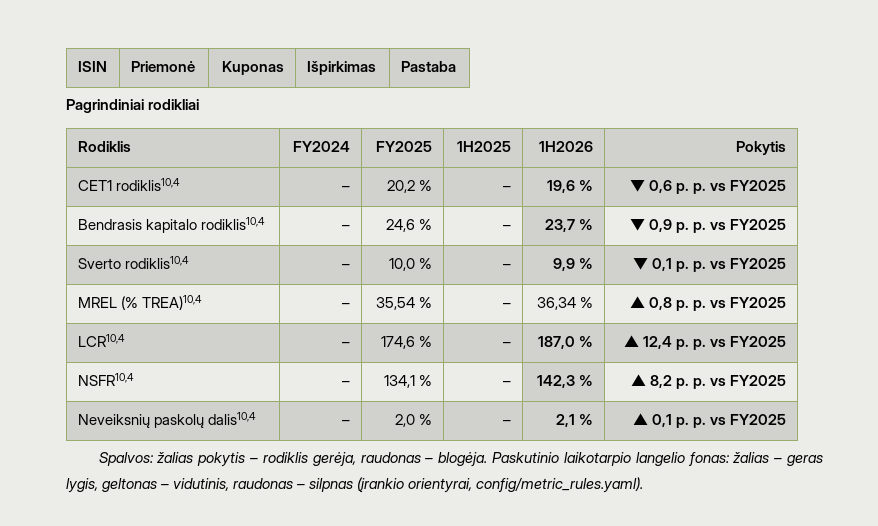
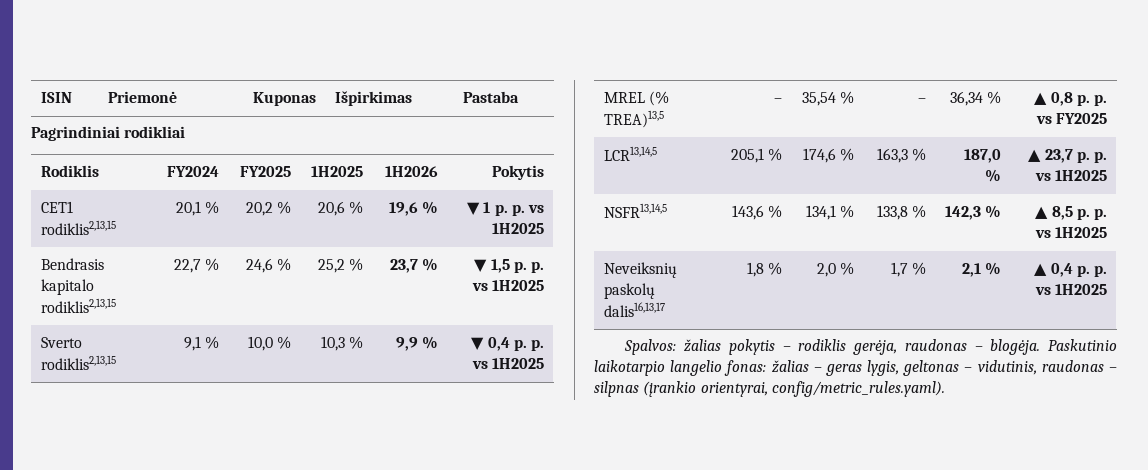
[116,178,181,191] [342,186,351,191] rodiklis10,4 | – -> [40,220,116,235] [176,201,220,216] rodiklis2,13,15 | 20,1 %
[503,186,512,191] – -> [318,201,364,216] 20,6 %
[648,180,787,194] 0,6 p. p. vs FY2025 -> [483,202,545,216] [492,223,545,234] 1 p. p. vs 1H2025
[201,217,266,230] [342,225,351,230] rodiklis10,4 | – -> [40,298,116,313] [174,258,220,273] rodiklis2,13,15 | 22,7 %
[503,225,512,230] – -> [318,258,364,273] 25,2 %
[648,219,787,233] 0,9 p. p. vs FY2025 -> [490,259,545,273] [472,280,545,291] 1,5 p. p. vs 1H2025
[125,256,190,269] [342,264,351,269] rodiklis10,4 | – -> [40,355,116,370] [184,336,220,351] rodiklis2,13,15 | 9,1 %
[503,264,512,269] – -> [321,336,364,351] 10,3 %
[651,258,787,272] 0,1 p. p. vs FY2025 -> [487,337,545,351] [472,358,545,369] 0,4 p. p. vs 1H2025
[142,295,203,310] TREA)10,4 -> [603,110,664,128] TREA)13,5
[77,334,125,347] [342,342,351,347] LCR10,4 | – -> [603,146,657,161] [731,148,783,163] LCR13,14,5 | 205,1 %
[503,342,512,347] – -> [877,148,927,163] 163,3 %
[642,336,787,350] [77,373,134,386] [342,381,351,386] 12,4 p. p. vs FY2025 // NSFR10,4 | – -> [1044,149,1108,163] [1035,170,1108,181] [603,203,667,218] [732,205,783,220] 23,7 p. p. vs 1H2025 // NSFR13,14,5 | 143,6 %
[503,381,512,386] – -> [877,205,927,220] 133,8 %
[649,375,787,389] 8,2 p. p. vs FY2025 -> [1051,206,1108,220] [1035,227,1108,238] 8,5 p. p. vs 1H2025
[208,412,257,425] [342,420,351,425] dalis10,4 | – -> [603,302,665,317] [747,262,783,277] dalis16,13,17 | 1,8 %
[503,420,512,425] – -> [891,262,927,277] 1,7 %
[651,414,787,428] 0,1 p. p. vs FY2025 -> [1050,263,1108,277] [1035,284,1108,295] 0,4 p. p. vs 1H2025

